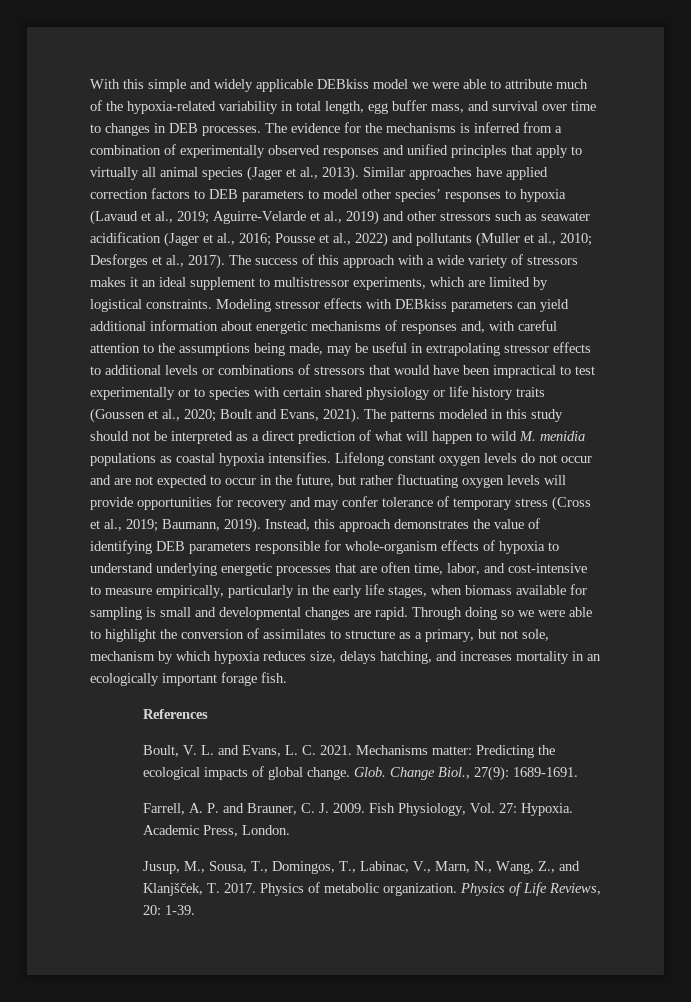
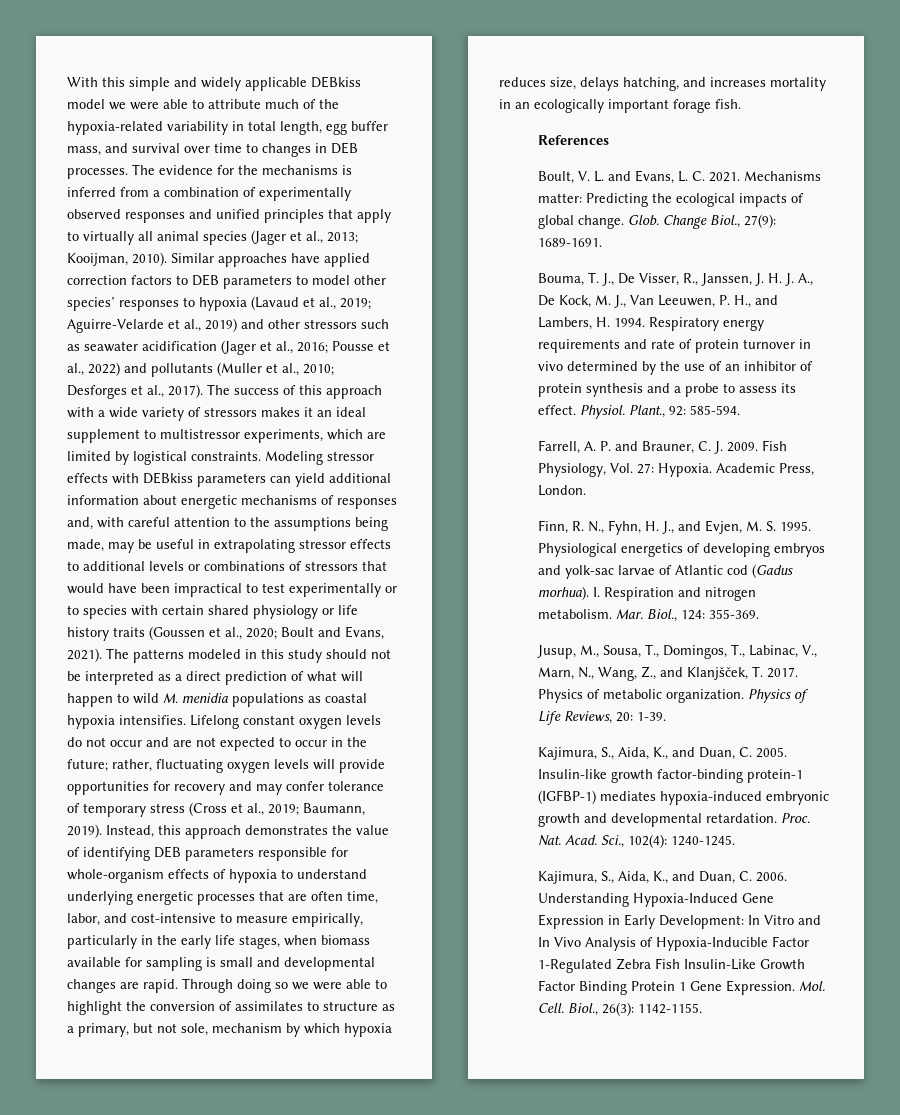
[322,166,359,181] 2013). -> [327,232,358,244] [67,252,167,266] 2013; Kooijman, 2010).
[296,474,393,487] future, but rather -> [67,759,152,772] future; rather,
(578, 772) none -> [537,272,813,286] [537,295,778,308] [537,317,764,331] [537,339,811,353] [537,361,813,375] [537,383,796,397] [537,405,740,419] // Bouma, T. J., De Visser, R., Janssen, J. H. J. A., De Kock, M. J., Van Leeuwen, P. H., and Lambers, H. 1994. Respiratory energy requirements and rate of protein turnover in vivo determined by the use of an inhibitor of protein synthesis and a probe to assess its effect. Physiol. Plant., 92: 585-594.
(290, 830) none -> [537,520,811,535] [537,543,825,557] [537,564,793,579] [537,586,756,601] [537,609,759,622] // Finn, R. N., Fyhn, H. J., and Evjen, M. S. 1995. Physiological energetics of developing embryos and yolk-sac larvae of Atlantic cod (Gadus morhua). I. Respiration and nitrogen metabolism. Mar. Biol., 124: 355-369.
(195, 910) none -> [537,747,787,760] [537,769,803,783] [537,790,829,805] [537,813,810,827] [537,834,735,848] [537,871,787,884] [537,893,774,907] [537,914,821,929] [537,936,809,951] [537,958,805,973] [537,980,825,995] [537,1002,702,1016] // Kajimura, S., Aida, K., and Duan, C. 2005. Insulin-like growth factor-binding protein-1 (IGFBP-1) mediates hypoxia-induced embryonic growth and developmental retardation. Proc. Nat. Acad. Sci., 102(4): 1240-1245. // Kajimura, S., Aida, K., and Duan, C. 2006. Understanding Hypoxia-Induced Gene Expression in Early Development: In Vitro and In Vivo Analysis of Hypoxia-Inducible Factor 1-Regulated Zebra Fish Insulin-Like Growth Factor Binding Protein 1 Gene Expression. Mol. Cell. Biol., 26(3): 1142-1155.

